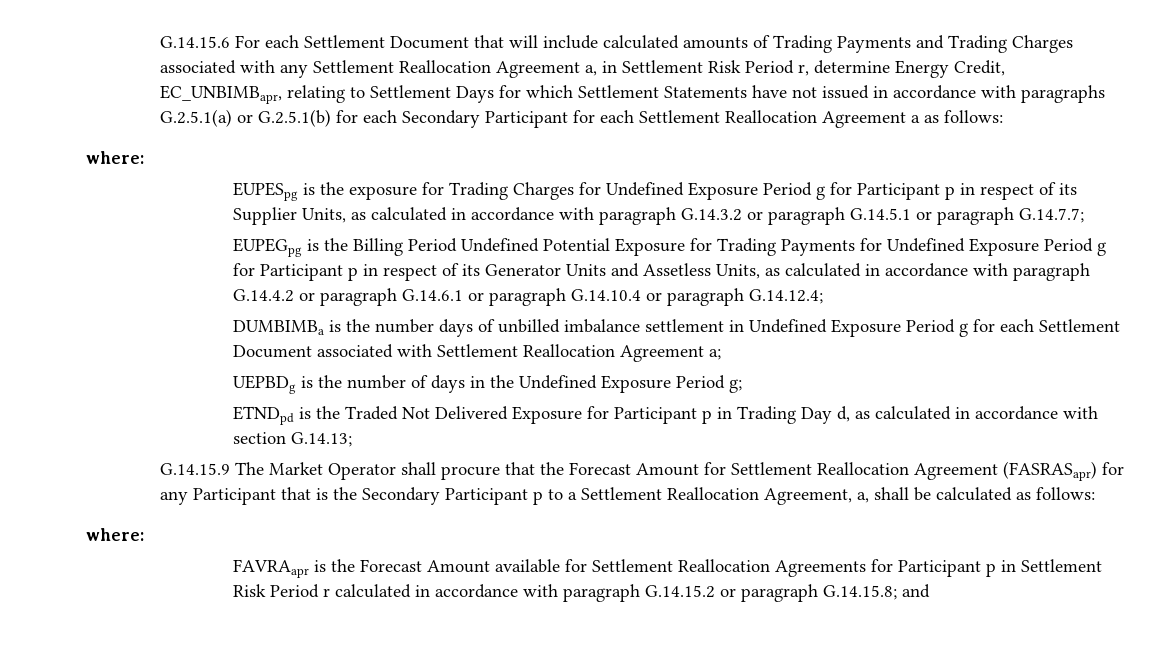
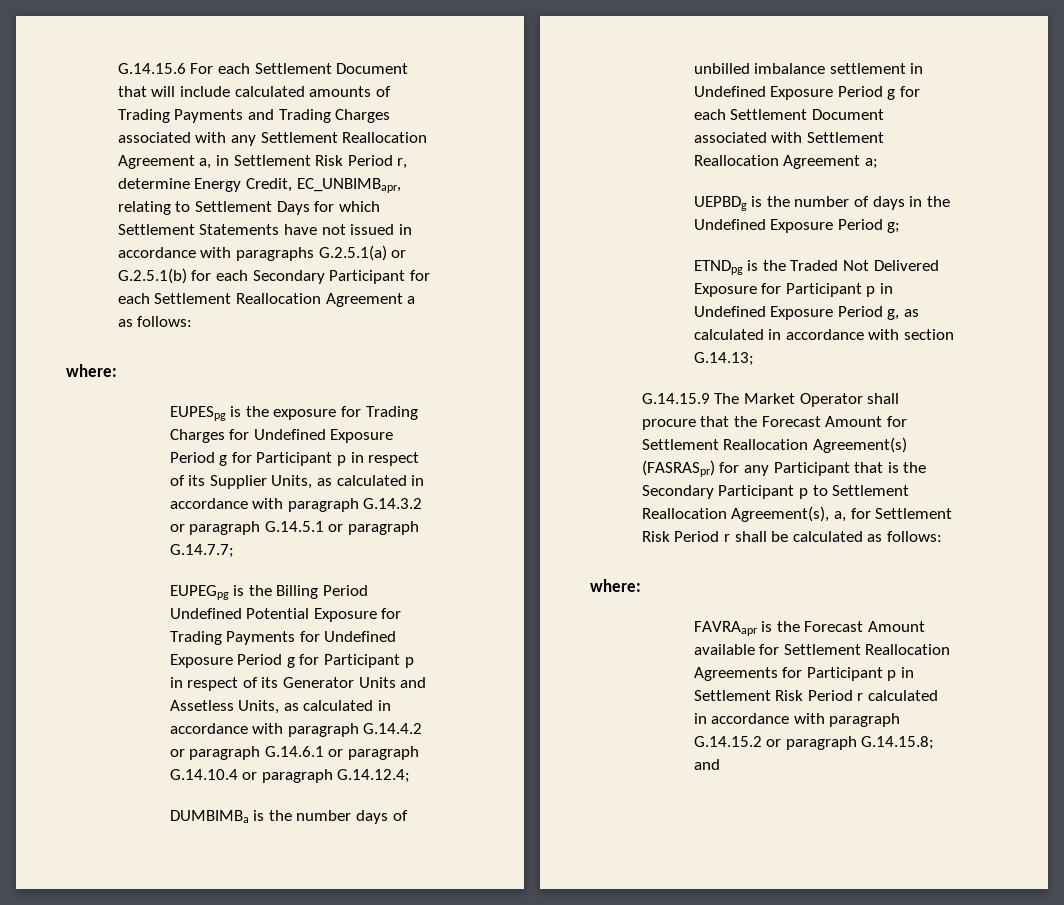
[233,406,295,425] ETNDpd -> [693,260,743,275] ETNDpg
[737,406,851,424] Trading Day d, -> [693,306,900,320] Undefined Exposure Period g,
[913,461,1097,481] Agreement (FASRASapr) -> [813,437,908,453] [641,460,715,477] Agreement(s) (FASRASpr)
[567,487,869,505] a Settlement Reallocation Agreement, a, -> [832,485,910,496] [641,506,953,522] [641,531,731,542] Settlement Reallocation Agreement(s), a, for Settlement Risk Period r

